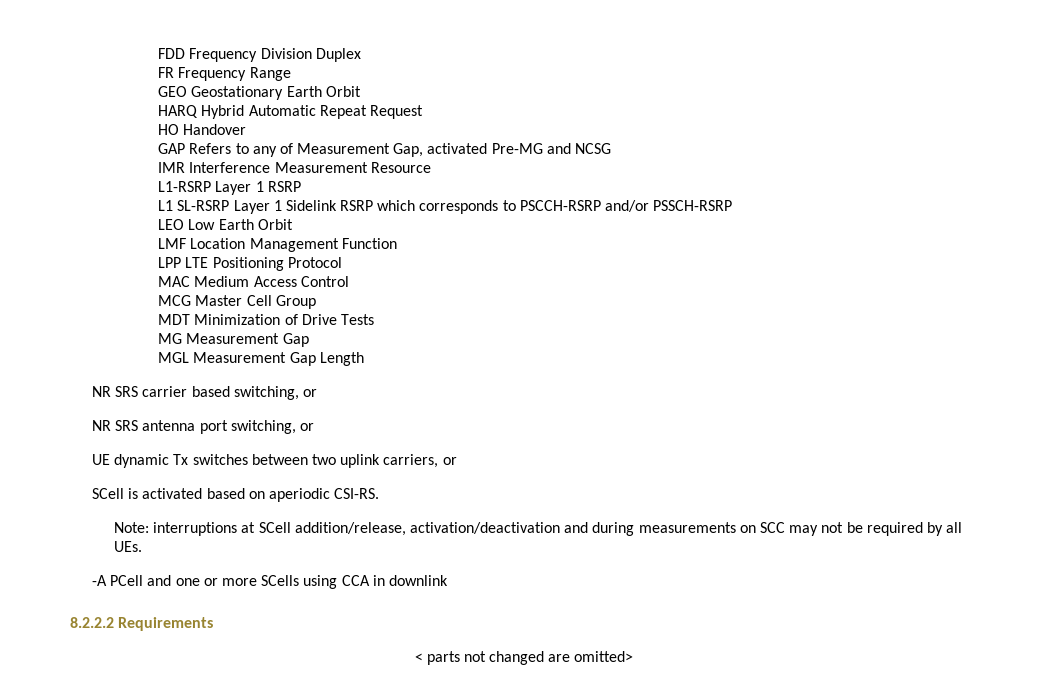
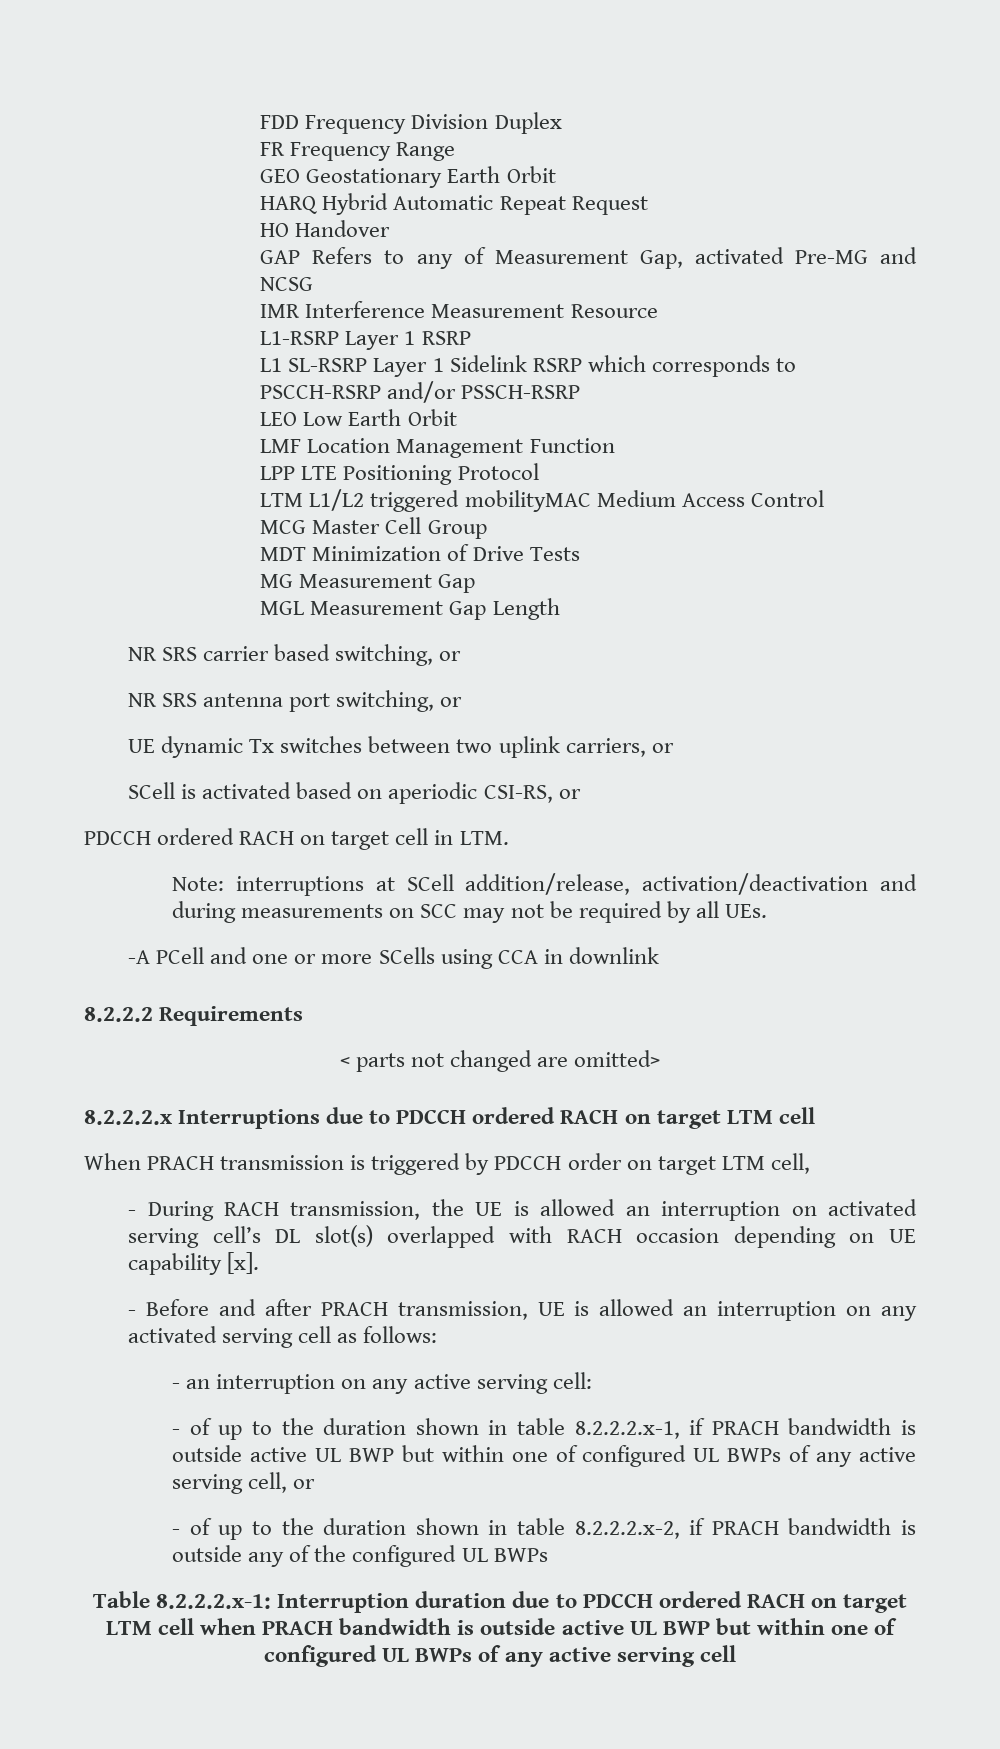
[158,276,191,287] MAC -> [260,489,591,512] LTM L1/L2 triggered mobilityMAC
[334,488,380,499] CSI-RS. -> [483,785,581,803] [84,828,509,850] CSI-RS, or // PDCCH ordered RACH on target cell in LTM.
(634, 656) none -> [84,1107,815,1129] [84,1153,810,1175] [128,1199,917,1221] [128,1225,916,1248] [128,1252,260,1275] [128,1299,918,1321] [128,1326,438,1348] [172,1372,592,1394] [172,1418,917,1440] [172,1445,916,1467] [172,1472,316,1494] [172,1518,917,1540] [172,1545,548,1567] [93,1591,907,1613] [106,1618,897,1635] [264,1645,736,1667] // 8.2.2.2.x Interruptions due to PDCCH ordered RACH on target LTM cell // When PRACH transmission is triggered by PDCCH order on target LTM cell, // - During RACH transmission, the UE is allowed an interruption on activated serving cell’s DL slot(s) overlapped with RACH occasion depending on UE capability [x]. // - Before and after PRACH transmission, UE is allowed an interruption on any activated serving cell as follows: // - an interruption on any active serving cell: // - of up to the duration shown in table 8.2.2.2.x-1, if PRACH bandwidth is outside active UL BWP but within one of configured UL BWPs of any active serving cell, or // - of up to the duration shown in table 8.2.2.2.x-2, if PRACH bandwidth is outside any of the configured UL BWPs // Table 8.2.2.2.x-1: Interruption duration due to PDCCH ordered RACH on target LTM cell when PRACH bandwidth is outside active UL BWP but within one of configured UL BWPs of any active serving cell

